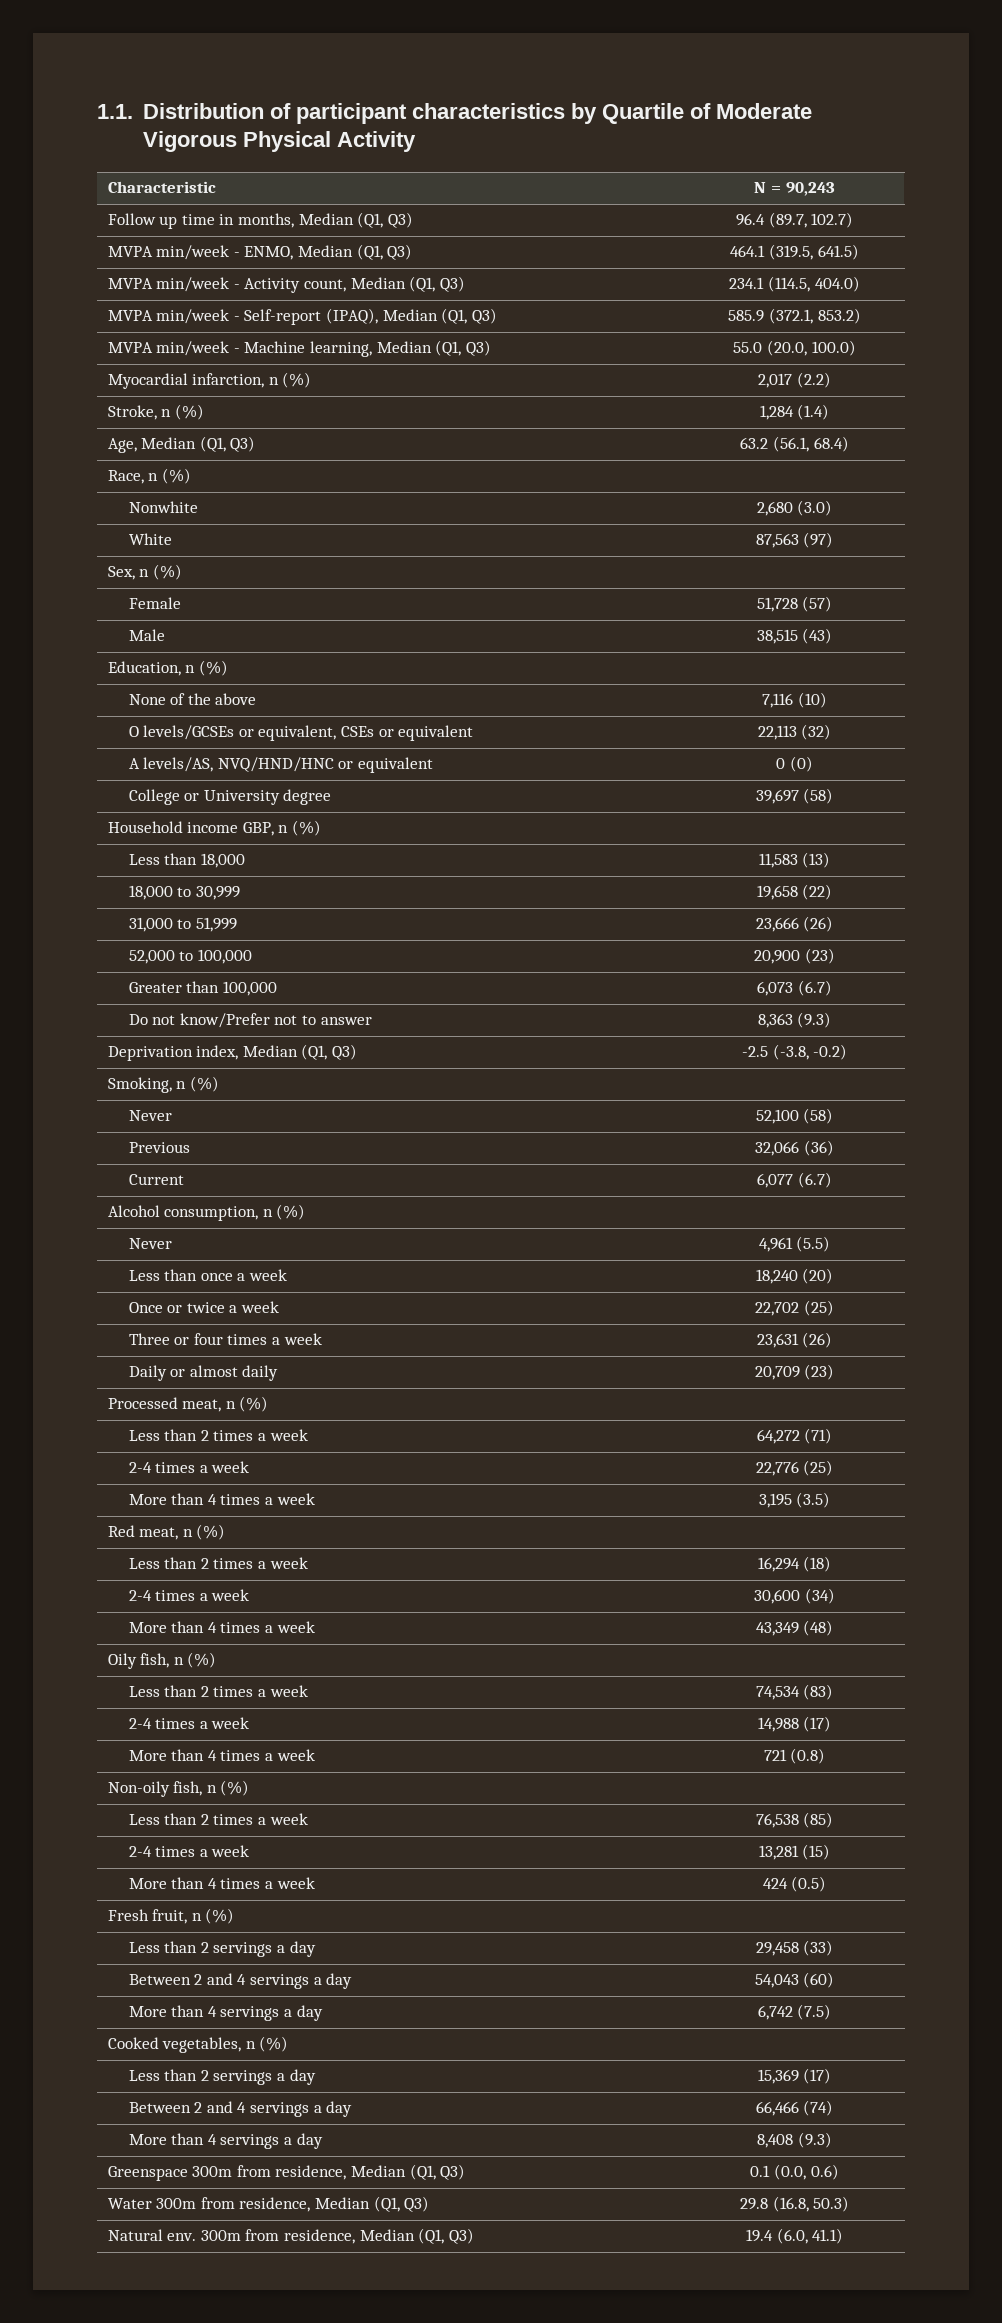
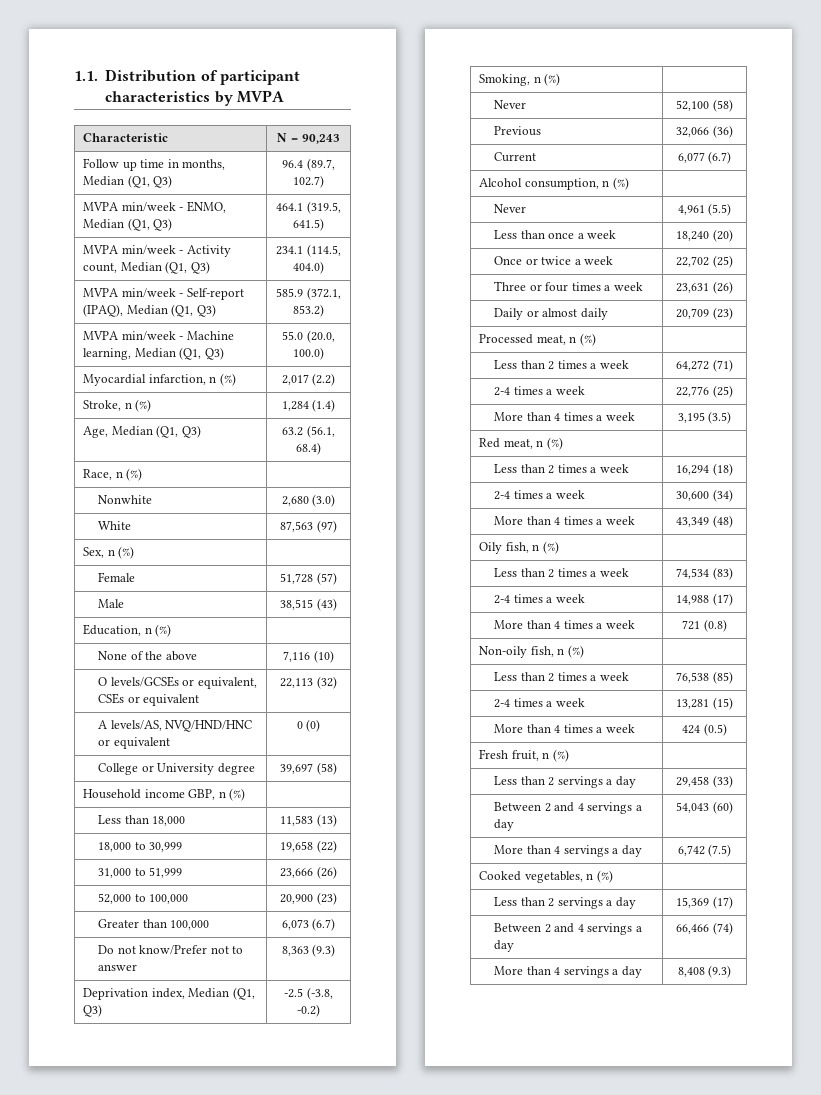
[601,103,812,124] [142,131,416,152] Quartile of Moderate Vigorous Physical Activity -> [236,90,284,103] MVPA
[107,2164,466,2181] [750,2164,839,2180] [107,2196,430,2212] [739,2196,850,2212] [107,2228,474,2244] [745,2228,844,2244] // Greenspace 300m from residence, Median (Q1, Q3) | 0.1 (0.0, 0.6) // Water 300m from residence, Median (Q1, Q3) | 29.8 (16.8, 50.3) // Natural env. 300m from residence, Median (Q1, Q3) | 19.4 (6.0, 41.1) -> (732, 971) none

